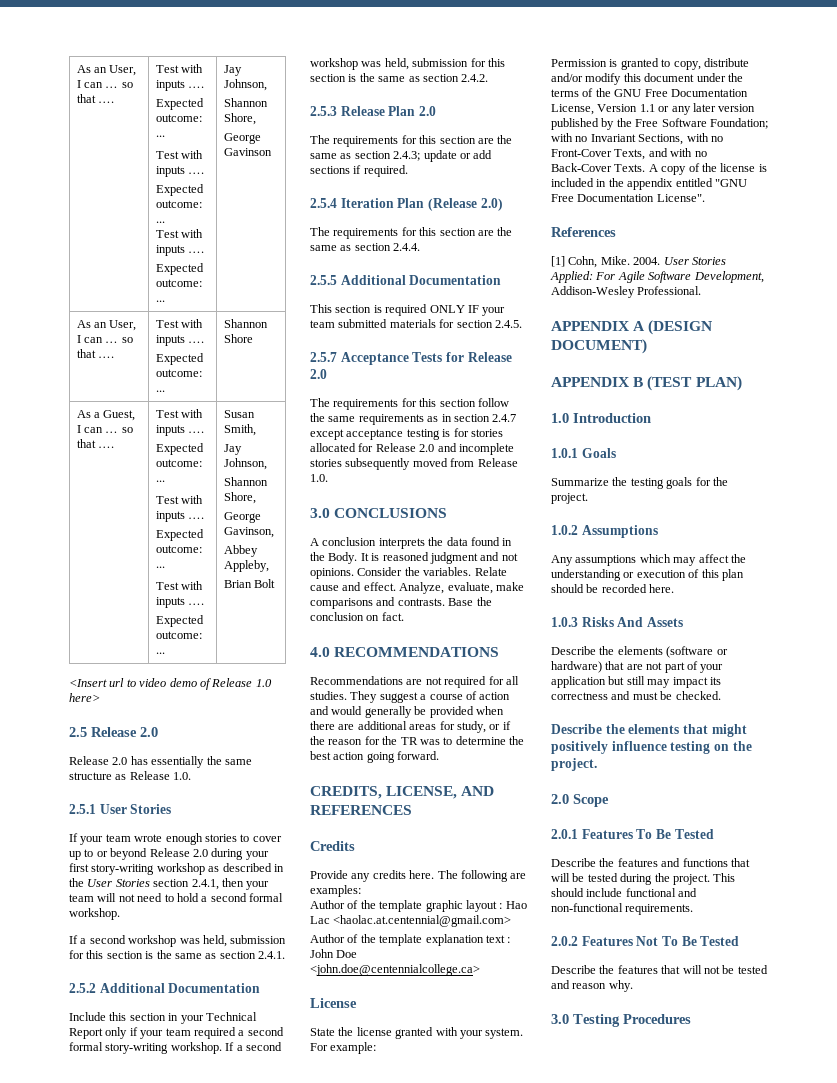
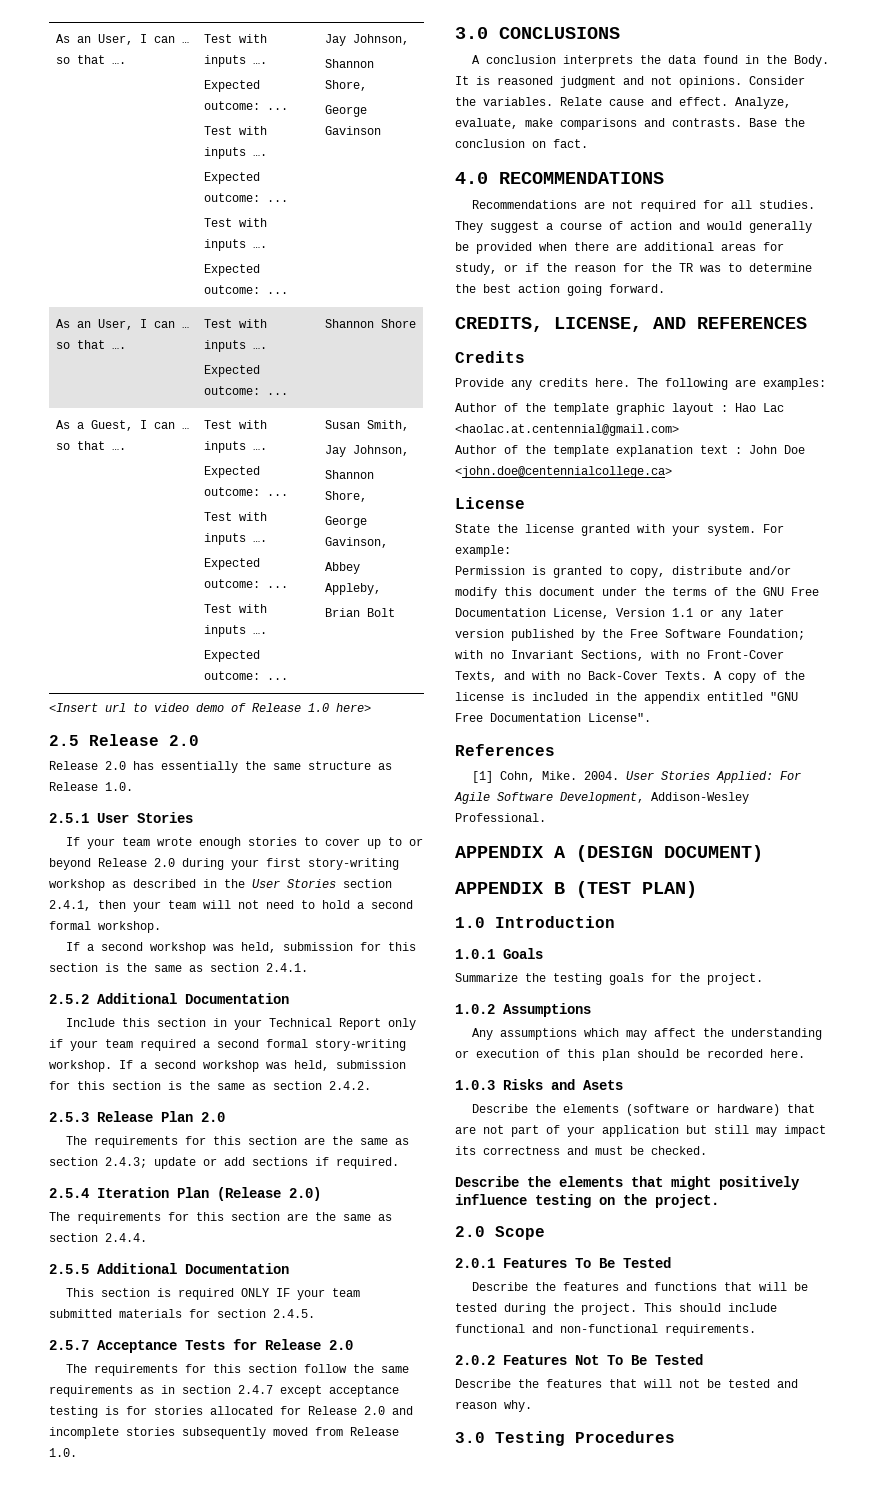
[617,617,683,627] And Assets -> [551,1079,623,1090] and Asets

